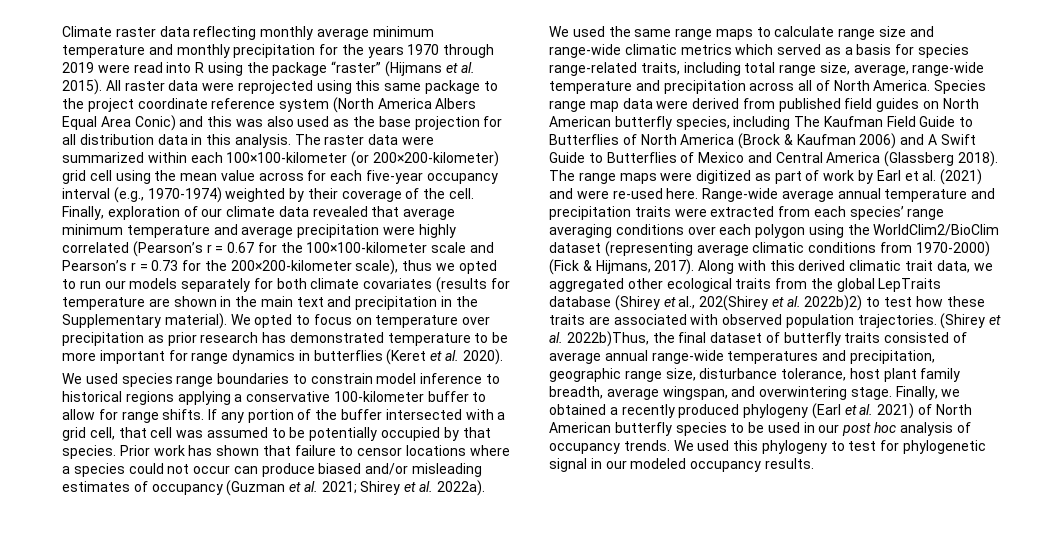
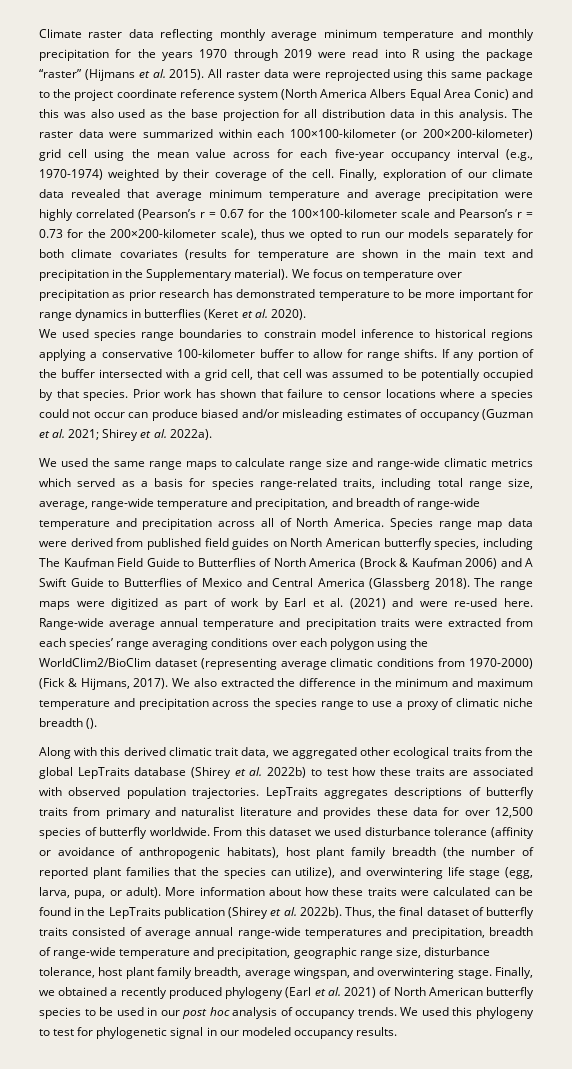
[254,314,311,328] opted to -> (310, 273) none
(660, 85) none -> [255,498,480,510] [39,518,137,530] precipitation, and breadth of range-wide temperature and
(695, 267) none -> [172,678,533,687] [39,698,533,710] [39,718,98,729] We also extracted the difference in the minimum and maximum temperature and precipitation across the species range to use a proxy of climatic niche breadth (). //
[678,295,863,311] al., 202(Shirey et al. 2022b)2) -> [249,767,307,778] al. 2022b)
[940,313,1002,329] [549,331,649,347] (Shirey et al. 2022b)Thus, -> [265,787,534,799] [39,807,533,819] [39,827,534,839] [39,847,535,859] [39,867,533,879] [39,887,534,899] [39,907,375,919] LepTraits aggregates descriptions of butterfly traits from primary and naturalist literature and provides these data for over 12,500 species of butterfly worldwide. From this dataset we used disturbance tolerance (affinity or avoidance of anthropogenic habitats), host plant family breadth (the number of reported plant families that the species can utilize), and overwintering life stage (egg, larva, pupa, or adult). More information about how these traits were calculated can be found in the LepTraits publication (Shirey et al. 2022b). Thus,
(935, 357) none -> [488,927,533,936] [39,947,291,959] breadth of range-wide temperature and precipitation,

